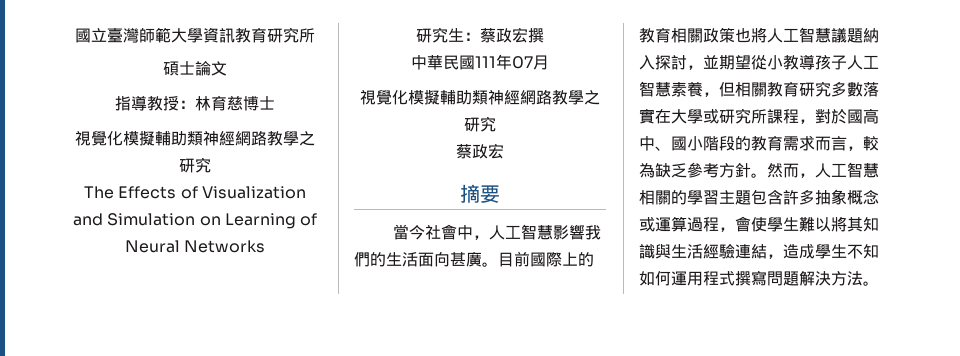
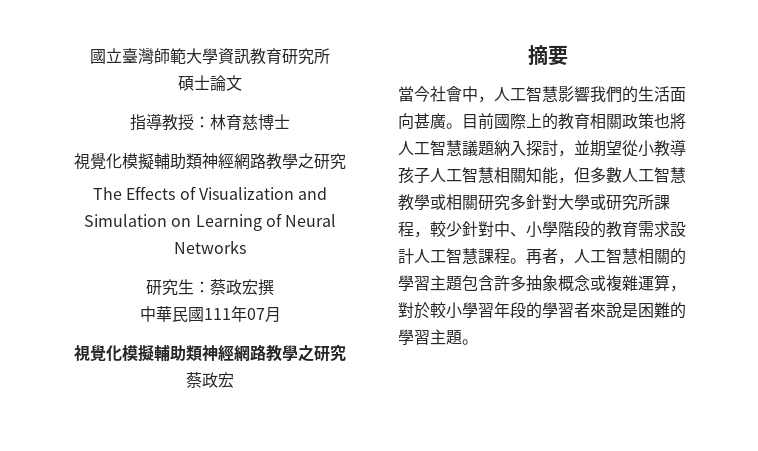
[671,81,879,97] [639,108,671,124] 素養，但相關教育研究多數落實在 -> [494,167,686,184] [398,194,558,211] 相關知能，但多數人工智慧教學或相關研究多針對
[815,108,879,124] [639,135,879,151] [639,162,799,178] 對於國高中、國小階段的教育需求而言，較為缺乏參考方針。然而 -> [430,221,686,238] [398,248,558,265] 較少針對中、小學階段的教育需求設計人工智慧課程。再者
[655,216,879,232] [639,243,879,259] [639,270,863,286] 運算過程，會使學生難以將其知識與生活經驗連結，造成學生不知如何運用程式撰寫問題解決方法 -> [606,274,686,292] [398,302,686,319] [398,329,462,345] 複雜運算，對於較小學習年段的學習者來說是困難的學習主題

